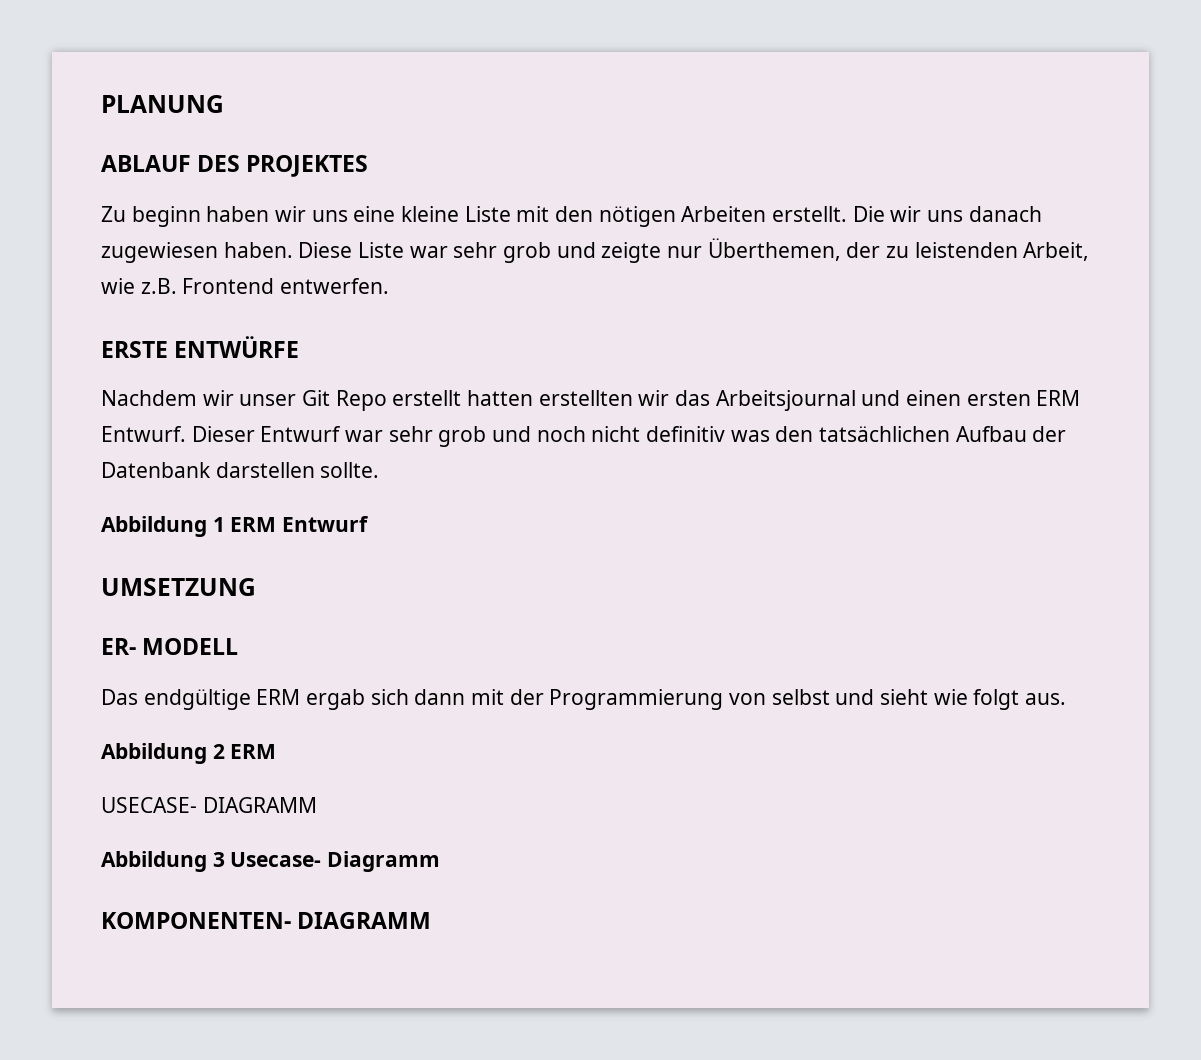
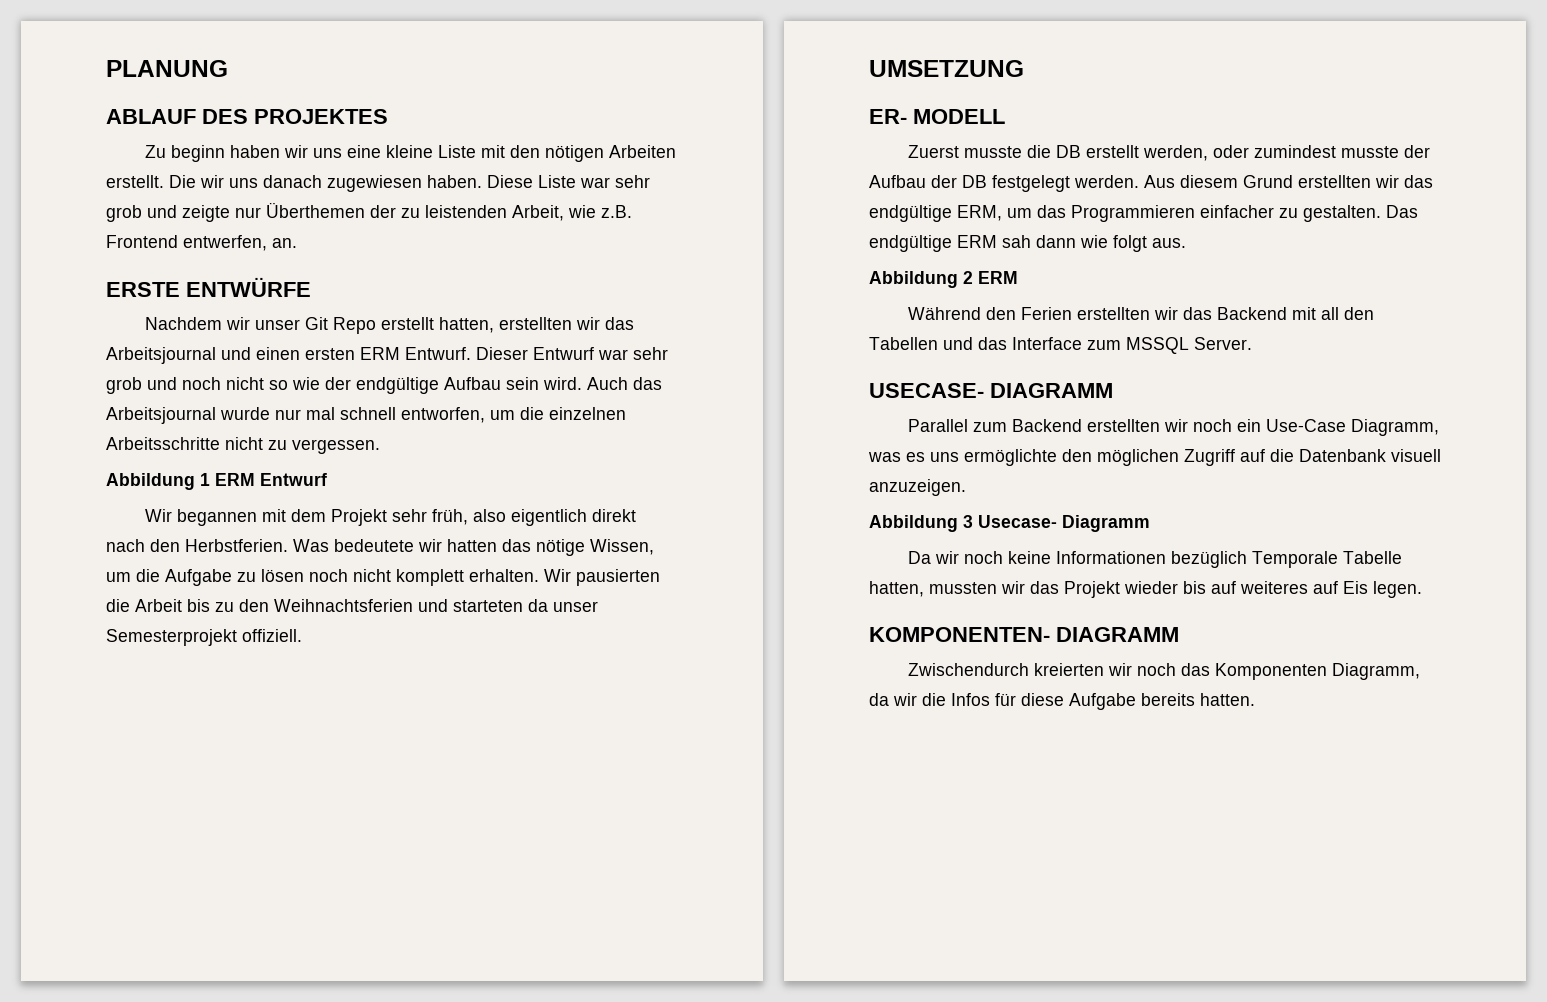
[707,238,841,261] Überthemen, -> [266,202,365,218] Überthemen
[280,278,390,294] entwerfen. -> [183,235,297,251] entwerfen, an.
[467,390,534,406] hatten -> [438,317,494,333] hatten,
[646,426,1067,442] [101,462,380,478] [101,516,370,537] [101,578,256,596] [101,638,239,655] [101,689,929,710] definitiv was den tatsächlichen Aufbau der Datenbank darstellen sollte. // Abbildung 1 ERM Entwurf // UMSETZUNG // ER- MODELL // Das endgültige ERM ergab sich dann mit der Programmierung von selbst und sieht -> [269,377,662,394] [106,407,626,424] [106,437,380,454] [106,473,327,490] [144,509,636,526] [106,539,654,556] [106,569,660,586] [106,599,598,612] [106,629,302,646] [869,60,1024,77] [869,109,1005,124] [907,145,1430,161] [869,175,1433,192] [869,205,1418,222] [869,235,1076,252] so wie der endgültige Aufbau sein wird. Auch das Arbeitsjournal wurde nur mal schnell entworfen, um die einzelnen Arbeitsschritte nicht zu vergessen. // Abbildung 1 ERM Entwurf // Wir begannen mit dem Projekt sehr früh, also eigentlich direkt nach den Herbstferien. Was bedeutete wir hatten das nötige Wissen, um die Aufgabe zu lösen noch nicht komplett erhalten. Wir pausierten die Arbeit bis zu den Weihnachtsferien und starteten da unser Semesterprojekt offiziell. // UMSETZUNG // ER- MODELL // Zuerst musste die DB erstellt werden, oder zumindest musste der Aufbau der DB festgelegt werden. Aus diesem Grund erstellten wir das endgültige ERM, um das Programmieren einfacher zu gestalten. Das endgültige ERM sah dann
[101,797,317,813] [101,851,441,872] [101,912,432,929] USECASE- DIAGRAMM // Abbildung 3 Usecase- Diagramm // KOMPONENTEN- DIAGRAMM -> [907,307,1374,320] [869,337,1252,354] [869,383,1113,398] [907,419,1439,436] [868,449,1441,466] [869,479,966,496] [869,515,1150,532] [907,551,1402,568] [869,581,1422,598] [869,627,1179,642] [907,663,1420,680] [869,693,1255,710] Während den Ferien erstellten wir das Backend mit all den Tabellen und das Interface zum MSSQL Server. // USECASE- DIAGRAMM // Parallel zum Backend erstellten wir noch ein Use-Case Diagramm, was es uns ermöglichte den möglichen Zugriff auf die Datenbank visuell anzuzeigen. // Abbildung 3 Usecase- Diagramm // Da wir noch keine Informationen bezüglich Temporale Tabelle hatten, mussten wir das Projekt wieder bis auf weiteres auf Eis legen. // KOMPONENTEN- DIAGRAMM // Zwischendurch kreierten wir noch das Komponenten Diagramm, da wir die Infos für diese Aufgabe bereits hatten.

